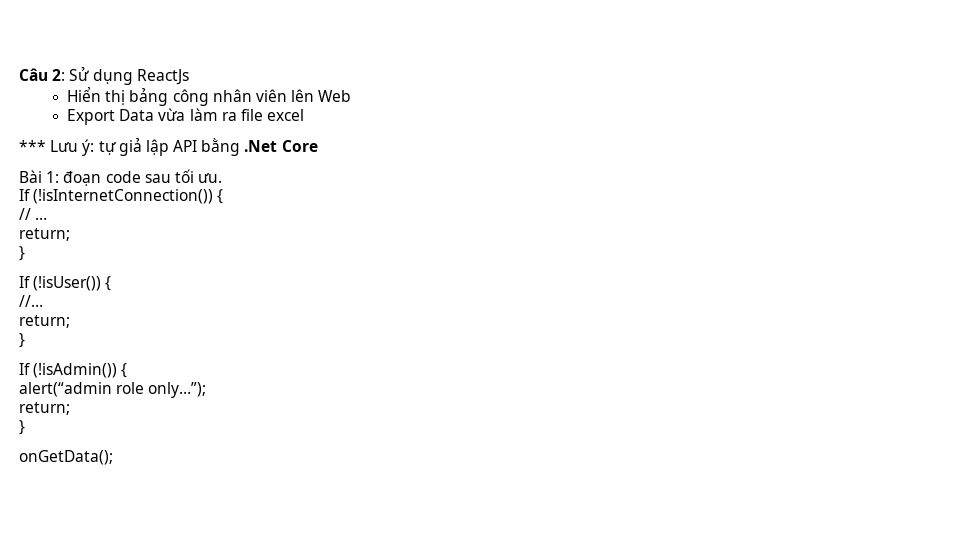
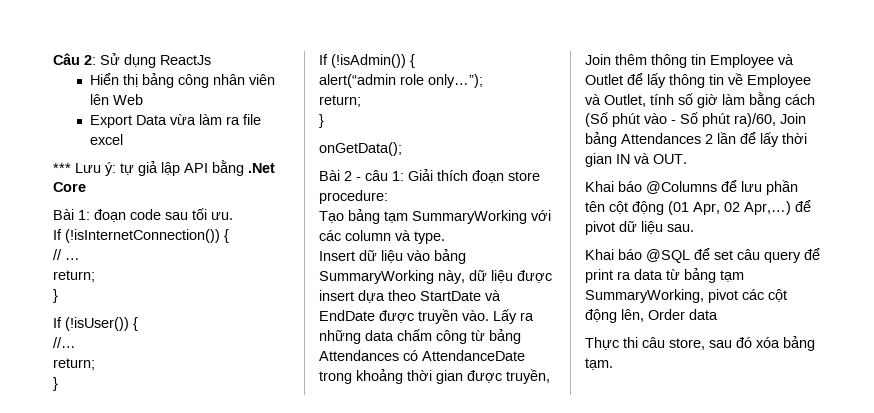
(113, 457) none -> [319,169,540,183] [319,190,388,204] [319,209,551,224] [319,230,445,244] [319,249,466,264] [319,270,552,284] [319,290,501,303] [319,309,534,324] [319,329,521,344] [319,350,525,361] [319,369,550,384] [585,54,794,68] [585,73,811,88] [585,92,815,108] [585,112,806,127] [585,132,807,147] [585,153,687,167] [585,180,798,195] [585,200,811,215] [585,221,694,235] [585,248,820,263] [585,268,744,283] [585,289,787,303] [585,309,718,323] [585,336,815,351] [585,358,613,370] // Bài 2 - câu 1: Giải thích đoạn store procedure: // Tạo bảng tạm SummaryWorking với các column và type. // Insert dữ liệu vào bảng SummaryWorking này, dữ liệu được insert dựa theo StartDate và EndDate được truyền vào. Lấy ra những data chấm công từ bảng Attendances có AttendanceDate trong khoảng thời gian được truyền, Join thêm thông tin Employee và Outlet để lấy thông tin về Employee và Outlet, tính số giờ làm bằng cách (Số phút vào - Số phút ra)/60, Join bảng Attendances 2 lần để lấy thời gian IN và OUT. // Khai báo @Columns để lưu phần tên cột động (01 Apr, 02 Apr,…) để pivot dữ liệu sau. // Khai báo @SQL để set câu query để print ra data từ bảng tạm SummaryWorking, pivot các cột động lên, Order data // Thực thi câu store, sau đó xóa bảng tạm.

